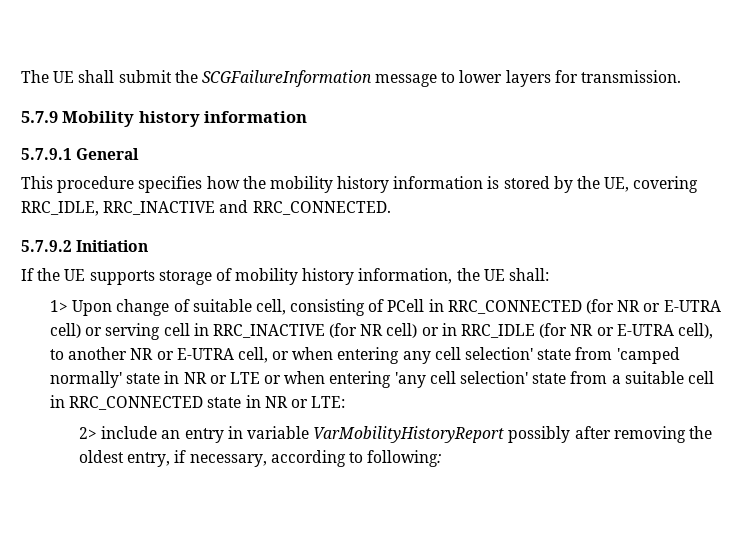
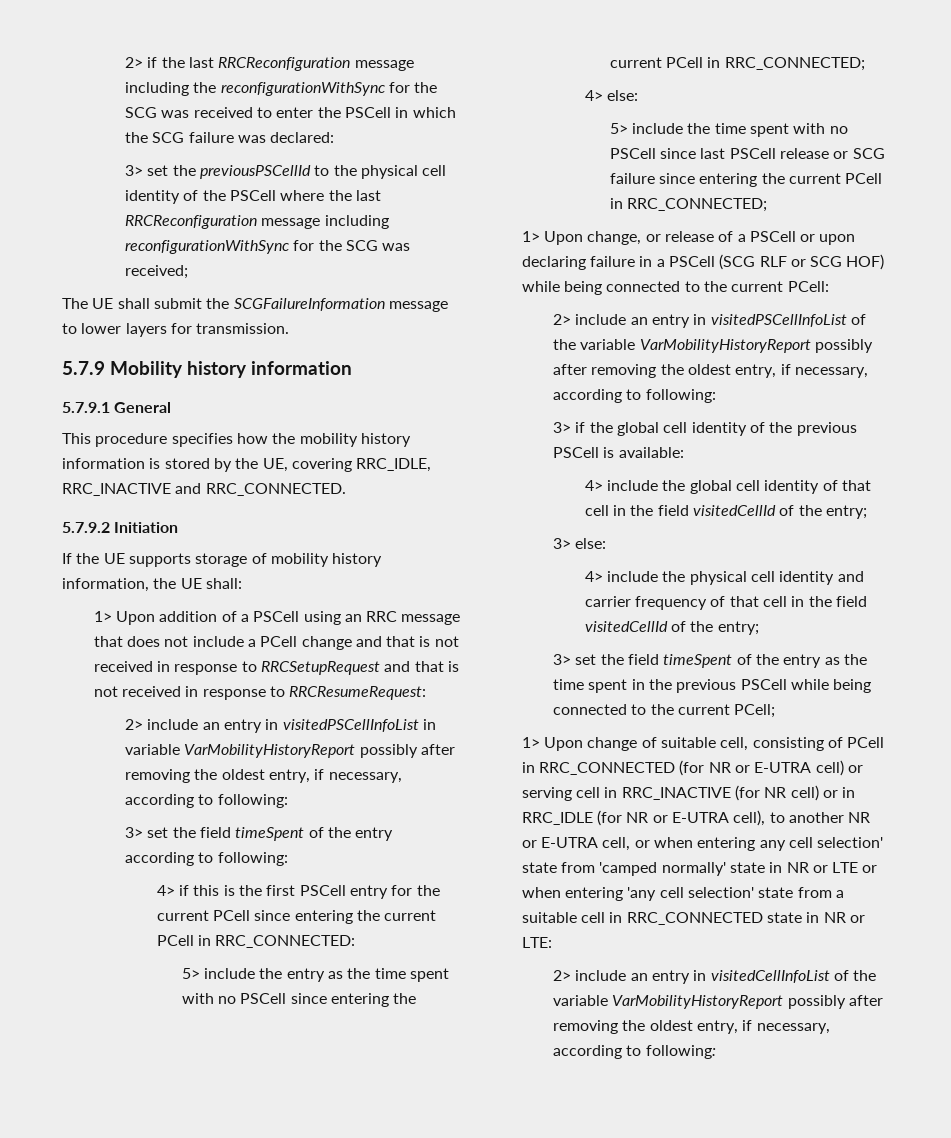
(21, 76) none -> [125,57,414,71] [125,82,438,96] [125,107,456,118] [125,132,335,143] [125,165,447,179] [125,190,382,204] [125,215,389,229] [125,240,411,254] [125,265,189,279] 2> if the last RRCReconfiguration message including the reconfigurationWithSync for the SCG was received to enter the PSCell in which the SCG failure was declared: // 3> set the previousPSCellId to the physical cell identity of the PSCell where the last RRCReconfiguration message including reconfigurationWithSync for the SCG was received; //
(550, 274) none -> [93,611,461,625] [93,636,459,650] [93,661,459,675] [93,686,427,700] [125,719,437,733] [125,744,456,758] [125,769,402,783] [125,794,288,808] [125,827,394,841] [125,852,288,866] [156,885,440,899] [156,910,437,924] [156,935,356,948] [181,968,449,982] [181,993,417,1007] [609,57,865,71] [584,90,639,101] [609,123,848,137] [609,148,885,159] [609,173,883,187] [609,198,768,212] [521,231,856,245] [521,254,885,270] [521,281,829,295] [553,314,867,328] [553,339,874,353] [553,364,869,378] [553,389,716,403] [553,422,857,436] [553,447,684,458] [584,480,871,494] [584,505,867,519] [553,538,607,549] [584,571,864,585] [584,596,867,610] [584,621,759,635] [553,654,868,668] [553,679,872,693] [553,704,776,718] // 1> Upon addition of a PSCell using an RRC message that does not include a PCell change and that is not received in response to RRCSetupRequest and that is not received in response to RRCResumeRequest: // 2> include an entry in visitedPSCellInfoList in variable VarMobilityHistoryReport possibly after removing the oldest entry, if necessary, according to following: // 3> set the field timeSpent of the entry according to following: // 4> if this is the first PSCell entry for the current PCell since entering the current PCell in RRC_CONNECTED: // 5> include the entry as the time spent with no PSCell since entering the current PCell in RRC_CONNECTED; // 4> else: // 5> include the time spent with no PSCell since last PSCell release or SCG failure since entering the current PCell in RRC_CONNECTED; // 1> Upon change, or release of a PSCell or upon declaring failure in a PSCell (SCG RLF or SCG HOF) while being connected to the current PCell: // 2> include an entry in visitedPSCellInfoList of the variable VarMobilityHistoryReport possibly after removing the oldest entry, if necessary, according to following: // 3> if the global cell identity of the previous PSCell is available: // 4> include the global cell identity of that cell in the field visitedCellId of the entry; // 3> else: // 4> include the physical cell identity and carrier frequency of that cell in the field visitedCellId of the entry; // 3> set the field timeSpent of the entry as the time spent in the previous PSCell while being connected to the current PCell;
(243, 432) none -> [710,970,877,983] visitedCellInfoList of the

